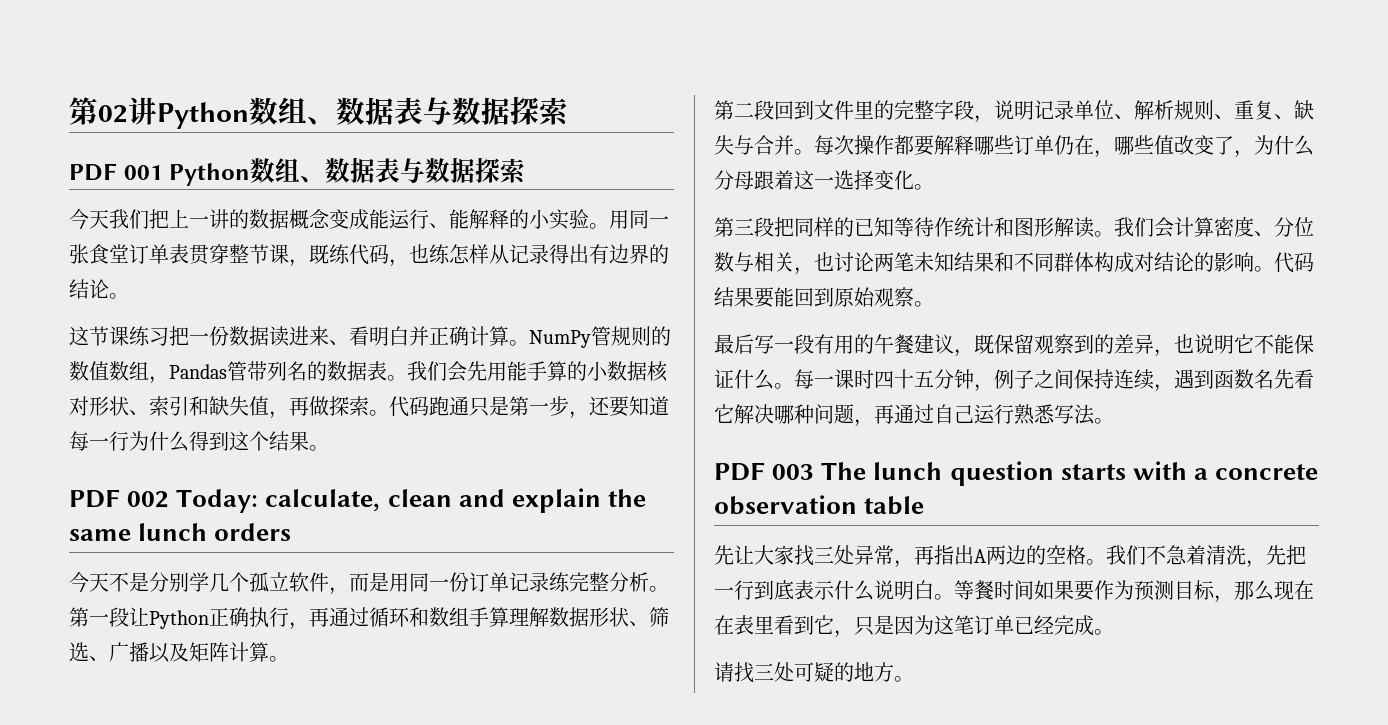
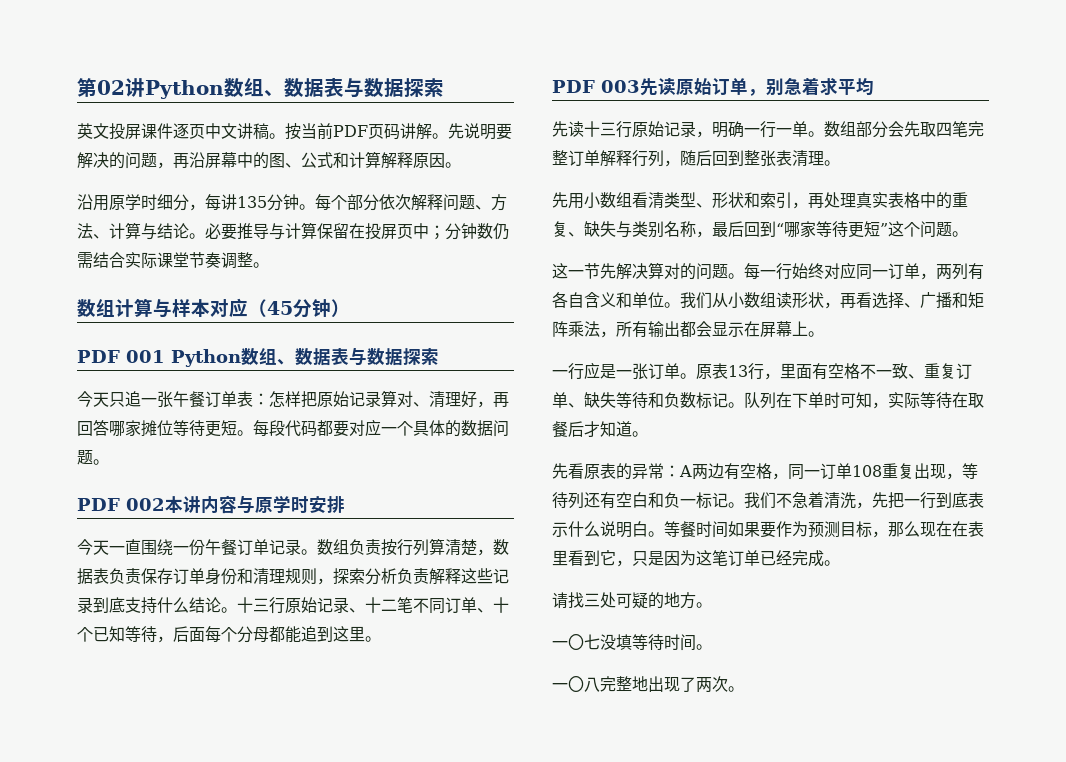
(568, 111) none -> [77,123,512,140] [77,151,461,169] [77,194,507,211] [77,222,509,240] [77,252,269,269] [77,298,350,318] // 英文投屏课件逐页中文讲稿。按当前PDF页码讲解。先说明要解决的问题，再沿屏幕中的图、公式和计算解释原因。 // 沿用原学时细分，每讲135分钟。每个部分依次解释问题、方法、计算与结论。必要推导与计算保留在投屏页中；分钟数仍需结合实际课堂节奏调整。 // 数组计算与样本对应（45分钟）
[109,209,669,230] [69,244,669,267] [69,279,129,299] [69,326,671,348] [69,361,668,384] [69,396,669,419] [69,431,329,452] [69,488,647,513] [69,523,292,541] [69,572,669,595] [69,607,669,630] [69,642,289,663] [714,100,1314,123] [714,135,1314,158] [714,170,934,190] [714,216,1314,238] [714,252,1314,275] [714,287,934,308] [714,334,1314,357] [714,369,1314,392] [714,404,1114,427] [714,461,1319,486] [714,495,925,515] [714,545,1086,568] 我们把上一讲的数据概念变成能运行、能解释的小实验。用同一张食堂订单表贯穿整节课，既练代码，也练怎样从记录得出有边界的结论。 // 这节课练习把一份数据读进来、看明白并正确计算。NumPy管规则的数值数组，Pandas管带列名的数据表。我们会先用能手算的小数据核对形状、索引和缺失值，再做探索。代码跑通只是第一步，还要知道每一行为什么得到这个结果。 // PDF 002 Today: calculate, clean and explain the same lunch orders // 今天不是分别学几个孤立软件，而是用同一份订单记录练完整分析。第一段让Python正确执行，再通过循环和数组手算理解数据形状、筛选、广播以及矩阵计算。 // 第二段回到文件里的完整字段，说明记录单位、解析规则、重复、缺失与合并。每次操作都要解释哪些订单仍在，哪些值改变了，为什么分母跟着这一选择变化。 // 第三段把同样的已知等待作统计和图形解读。我们会计算密度、分位数与相关，也讨论两笔未知结果和不同群体构成对结论的影响。代码结果要能回到原始观察。 // 最后写一段有用的午餐建议，既保留观察到的差异，也说明它不能保证什么。每一课时四十五分钟，例子之间保持连续，遇到函数名先看它解决哪种问题，再通过自己运行熟悉写法。 // PDF 003 The lunch question starts with a concrete observation table // 先让大家找三处异常，再指出A两边的空格 -> [109,390,509,408] [77,419,509,437] [77,450,109,465] [77,495,345,514] [77,538,509,556] [77,568,509,585] [77,597,509,614] [77,626,381,643] [552,77,874,96] [552,121,984,138] [552,150,840,167] [552,192,968,209] [552,221,968,238] [552,262,984,280] [552,292,984,309] [552,321,824,338] [552,362,972,380] [552,392,984,409] [552,421,648,437] [552,463,978,480] [552,492,728,509] 只追一张午餐订单表：怎样把原始记录算对、清理好，再回答哪家摊位等待更短。每段代码都要对应一个具体的数据问题。 // PDF 002本讲内容与原学时安排 // 今天一直围绕一份午餐订单记录。数组负责按行列算清楚，数据表负责保存订单身份和清理规则，探索分析负责解释这些记录到底支持什么结论。十三行原始记录、十二笔不同订单、十个已知等待，后面每个分母都能追到这里。 // PDF 003先读原始订单，别急着求平均 // 先读十三行原始记录，明确一行一单。数组部分会先取四笔完整订单解释行列，随后回到整张表清理。 // 先用小数组看清类型、形状和索引，再处理真实表格中的重复、缺失与类别名称，最后回到“哪家等待更短”这个问题。 // 这一节先解决算对的问题。每一行始终对应同一订单，两列有各自含义和单位。我们从小数组读形状，再看选择、广播和矩阵乘法，所有输出都会显示在屏幕上。 // 一行应是一张订单。原表13行，里面有空格不一致、重复订单、缺失等待和负数标记。队列在下单时可知，实际等待在取餐后才知道。 // 先看原表的异常：A两边有空格，同一订单108重复出现，等待列还有空白和负一标记
(914, 679) none -> [552,634,712,651] [552,676,744,692] // 一〇七没填等待时间。 // 一〇八完整地出现了两次。

